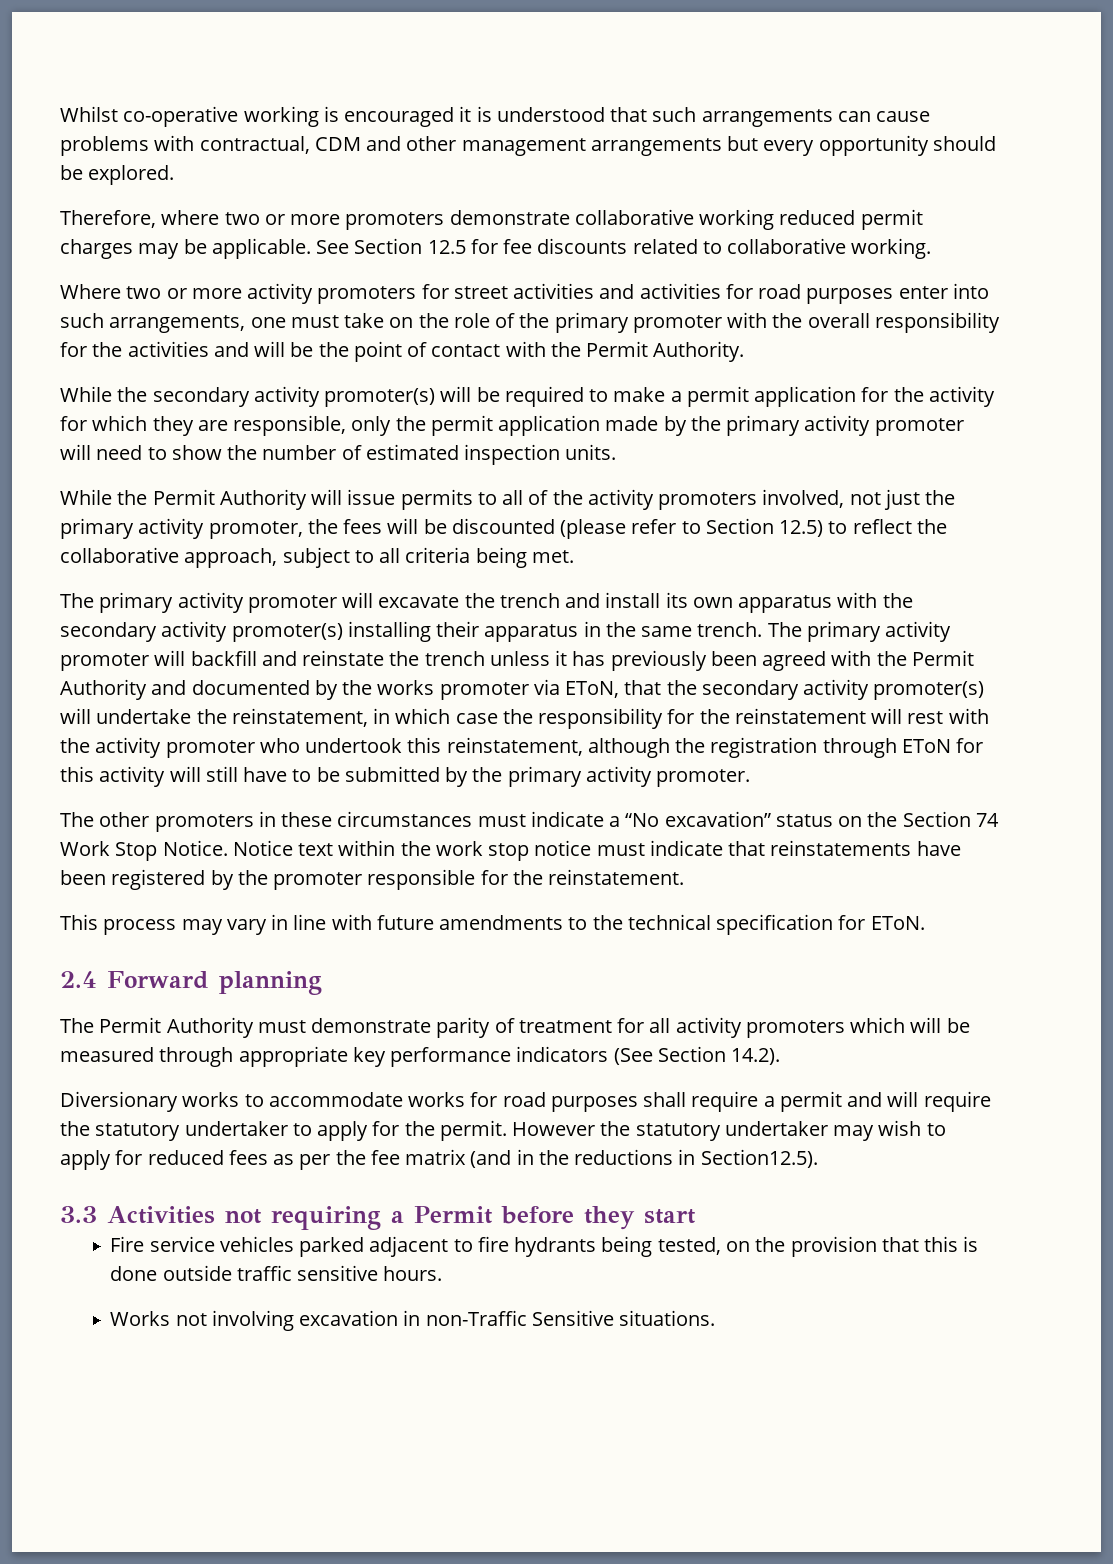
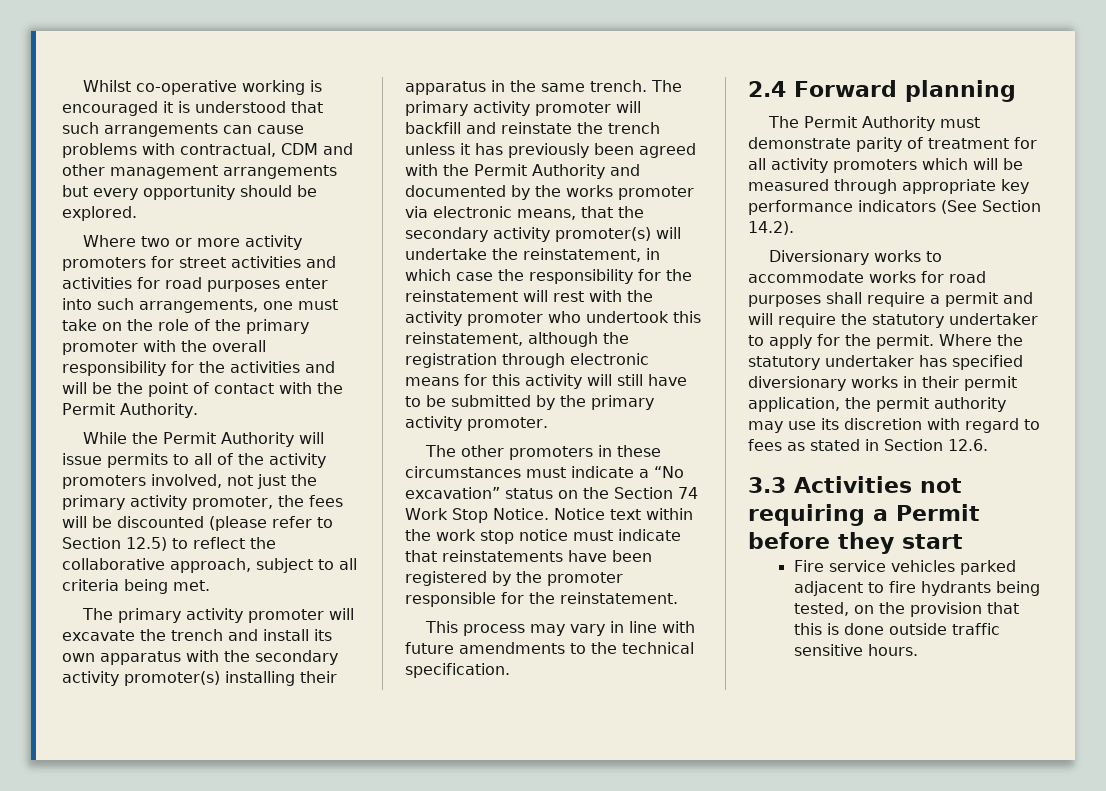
[60,209,923,230] [60,238,932,259] // Therefore, where two or more promoters demonstrate collaborative working reduced permit charges may be applicable. See Section 12.5 for fee discounts related to collaborative working. -> (137, 213) none
[60,386,995,407] [60,415,964,436] [60,444,617,465] // While the secondary activity promoter(s) will be required to make a permit application for the activity for which they are responsible, only the permit application made by the primary activity promoter will need to show the number of estimated inspection units. -> (198, 410) none
[565,681,620,698] EToN, -> [433,206,576,220] electronic means,
[901,739,951,753] EToN -> [570,353,649,365] [405,377,459,386] electronic means
[716,914,925,935] specification for EToN. -> [405,663,510,678] specification.
[512,1120,946,1141] [60,1149,818,1170] However the statutory undertaker may wish to apply for reduced fees as per the fee matrix (and in the reductions in Section12.5). -> [939,334,1023,346] [748,355,1023,370] [748,376,1017,391] [748,397,1006,412] [748,418,1040,433] [748,439,988,451] Where the statutory undertaker has specified diversionary works in their permit application, the permit authority may use its discretion with regard to fees as stated in Section 12.6.
[110,1310,716,1331] // Works not involving excavation in non-Traffic Sensitive situations. -> (918, 650) none

